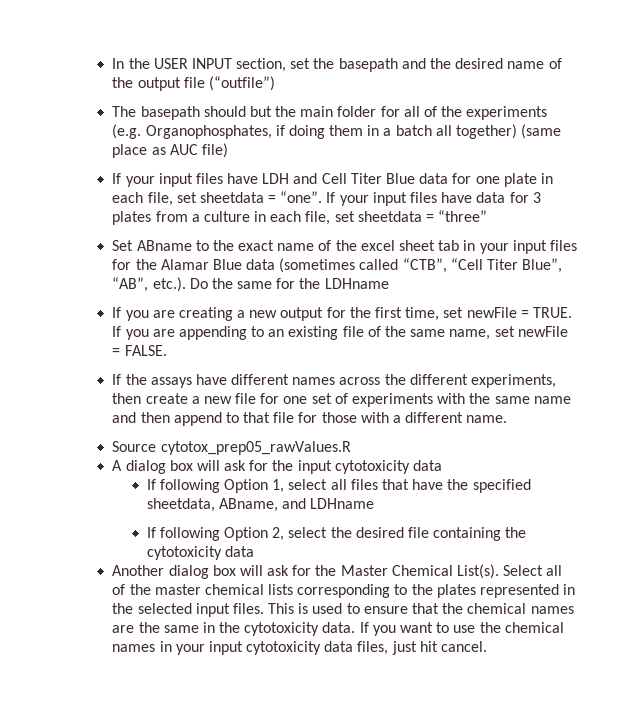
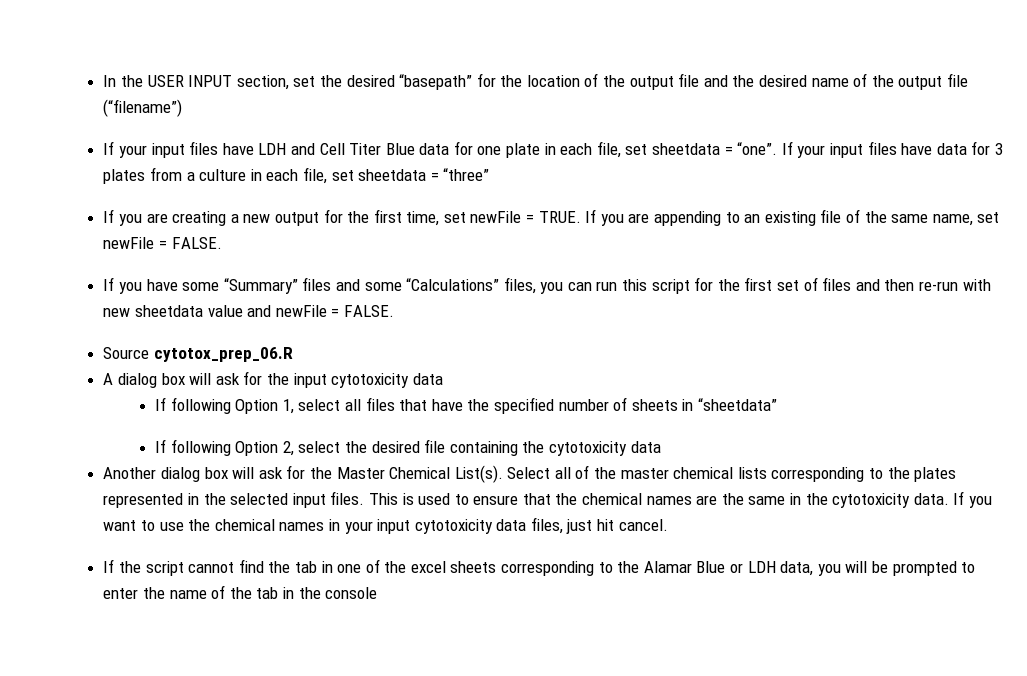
[338,58,398,72] basepath -> [346,73,700,90] desired “basepath” for the location of the output file
[208,76,275,91] [112,106,548,120] [112,124,562,139] [112,143,228,158] (“outfile”) // The basepath should but the main folder for all of the experiments (e.g. Organophosphates, if doing them in a batch all together) (same place as AUC file) -> [103,99,183,117] (“filename”)
[112,240,577,254] [112,258,563,273] [112,277,389,292] // Set ABname to the exact name of the excel sheet tab in your input files for the Alamar Blue data (sometimes called “CTB”, “Cell Titer Blue”, “AB”, etc.). Do the same for the LDHname -> (490, 174) none
[125,374,557,388] [112,393,571,407] [112,412,508,426] the assays have different names across the different experiments, then create a new file for one set of experiments with the same name and then append to that file for those with a different name. -> [118,277,991,294] [103,305,394,317] you have some “Summary” files and some “Calculations” files, you can run this script for the first set of files and then re-run with new sheetdata value and newFile = FALSE.
[160,441,351,455] cytotox_prep05_rawValues.R -> [153,347,293,362] cytotox_prep_06.R
[146,498,375,512] sheetdata, ABname, and LDHname -> [558,397,777,411] number of sheets in “sheetdata”
(488, 646) none -> [103,559,976,576] [103,585,378,599] // If the script cannot find the tab in one of the excel sheets corresponding to the Alamar Blue or LDH data, you will be prompted to enter the name of the tab in the console

